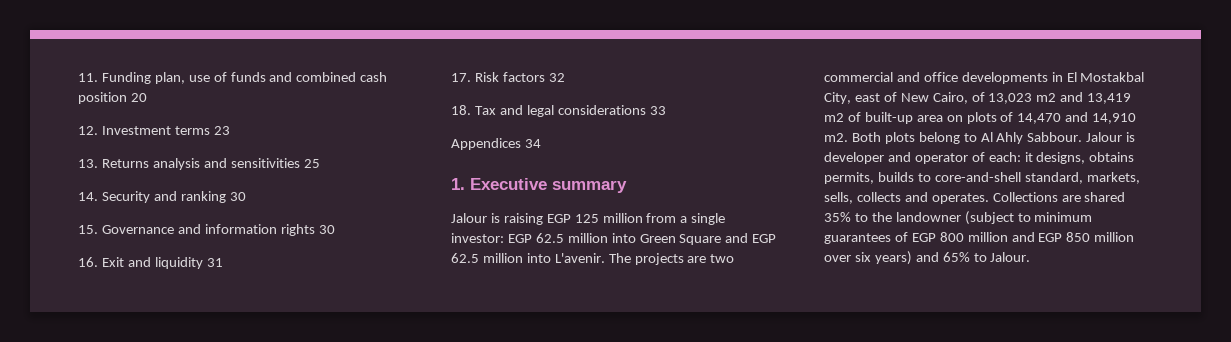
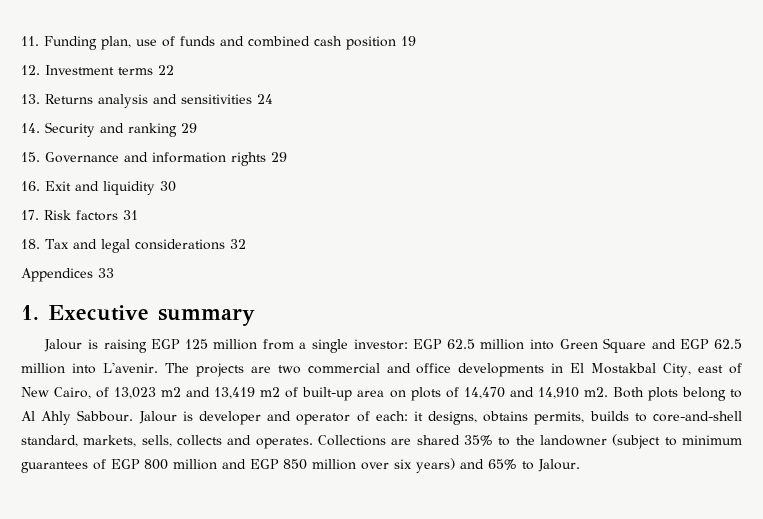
[130,93,147,102] 20 -> [401,36,416,46] 19
[213,126,230,135] 23 -> [158,65,174,75] 22
[303,159,320,168] 25 -> [257,94,273,104] 24
[229,192,246,201] 30 -> [181,123,197,133] 29
[318,225,335,234] 30 -> [271,152,287,162] 29
[206,258,223,267] 31 -> [160,181,176,192] 30
[548,73,565,82] 32 -> [123,210,138,220] 31
[649,106,666,115] 33 -> [229,239,246,249] 32
[524,139,541,148] 34 -> [98,268,114,278] 33

